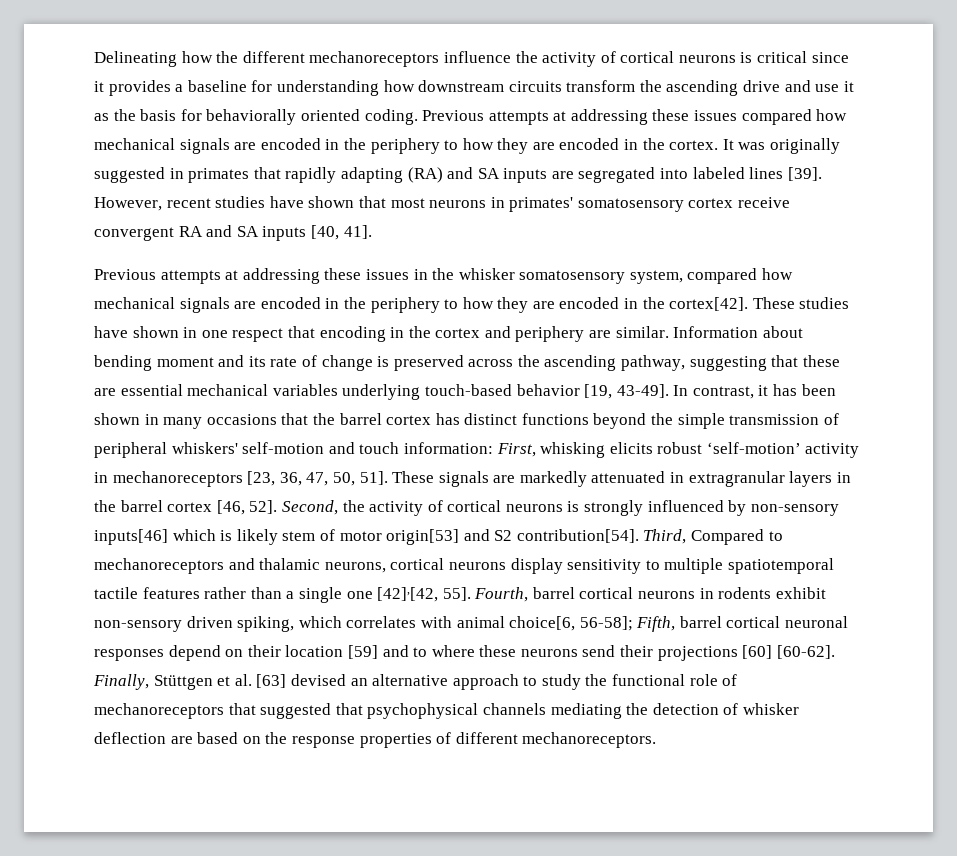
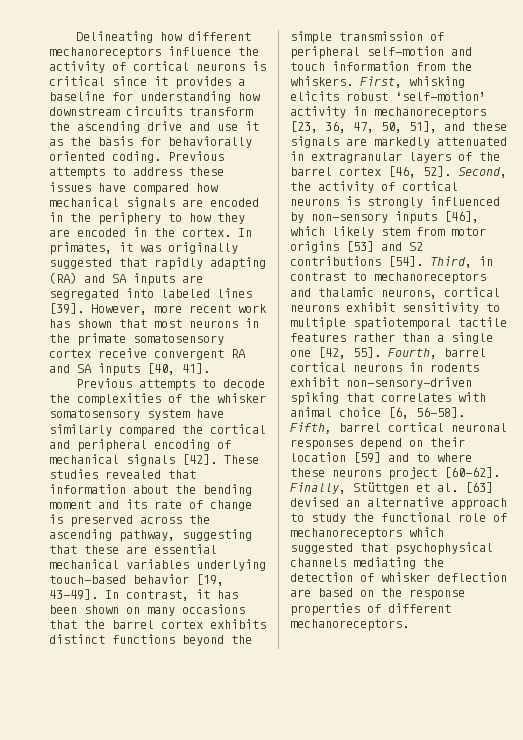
[216,51,239,63] the -> (183, 36) none
[553,109,738,125] at addressing these issues -> [112,167,224,176] [49,182,126,192] to address these issues have
[722,139,734,150] It -> [238,228,252,237] [49,242,133,255] In primates, it
[169,168,250,183] in primates -> (112, 263) none
[166,196,304,208] recent studies have -> [154,304,267,313] [49,319,70,328] more recent work has
[509,197,574,212] primates' -> [49,333,126,346] the primate
[225,268,794,284] [94,297,850,313] [94,326,803,342] at addressing these issues in the whisker somatosensory system, compared how mechanical signals are encoded in the periphery to how they are encoded in the cortex[42]. These studies have shown in one respect that encoding in the cortex and periphery are similar. Information about -> [202,379,266,388] [49,393,266,406] [49,409,224,420] [49,424,266,437] [49,439,231,452] [49,454,259,466] [49,469,196,479] [49,484,196,494] to decode the complexities of the whisker somatosensory system have similarly compared the cortical and peripheral encoding of mechanical signals [42]. These studies revealed that information about the
[144,414,159,425] in -> [126,607,140,614] on
[435,413,460,425] has -> [210,619,266,629] exhibits
[171,442,238,454] whiskers' -> (360, 52) none
[403,442,493,454] information: -> [332,61,472,71] [290,76,353,86] information from the whiskers.
[359,471,435,485] 51]. These -> [409,121,507,133] 51], and these
[836,472,851,483] in -> [458,152,472,161] of
[94,529,765,545] inputs[46] which is likely stem of motor origin[53] and S2 contribution[54]. Third, Compared -> [395,211,479,224] [290,226,486,238] [290,241,423,253] [290,256,493,268] [290,272,346,281] inputs [46], which likely stem from motor origins [53] and S2 contributions [54]. Third, in contrast
[510,558,563,574] display -> [346,302,395,312] exhibit
[377,587,439,602] [42],[42, -> [318,347,346,359] [42,
[94,616,633,632] non-sensory driven spiking, which correlates with animal choice[6, 56-58]; -> [346,377,472,389] [290,392,486,405] [290,407,465,419] non-sensory-driven spiking that correlates with animal choice [6, 56-58].
[582,645,773,661] send their projections [60] -> [388,467,437,480] project
[228,703,256,715] that -> [409,527,444,537] which

